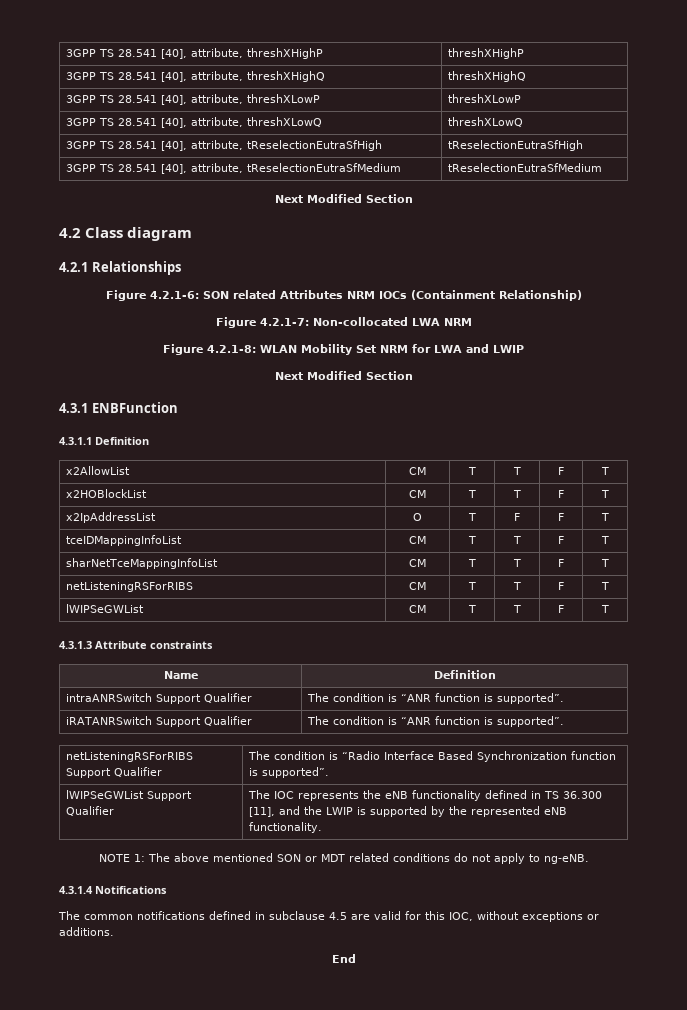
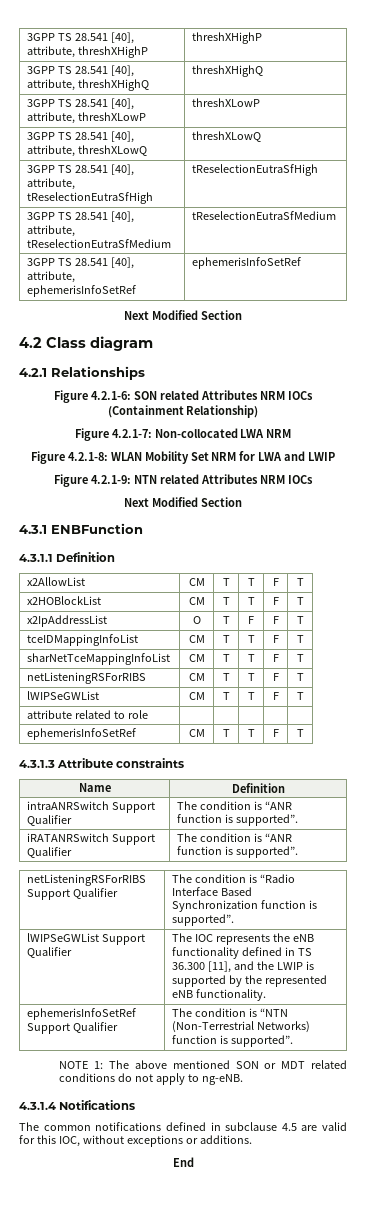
(603, 167) none -> [27,257,135,269] [27,271,76,283] [27,285,137,297] [192,257,302,269] // 3GPP TS 28.541 [40], attribute, ephemerisInfoSetRef | ephemerisInfoSetRef
(524, 349) none -> [54,474,313,487] // Figure 4.2.1-9: NTN related Attributes NRM IOCs
(609, 609) none -> [27,710,149,719] [27,728,137,740] [188,729,205,737] [222,729,230,737] [247,729,255,737] [272,729,279,737] [296,729,304,737] // attribute related to role | | | | | // ephemerisInfoSetRef | CM | T | T | F | T
(323, 827) none -> [27,1008,137,1020] [27,1022,119,1034] [172,1008,289,1017] [172,1021,311,1033] [172,1035,294,1047] // ephemerisInfoSetRef Support Qualifier | The condition is “NTN (Non-Terrestrial Networks) function is supported”.

